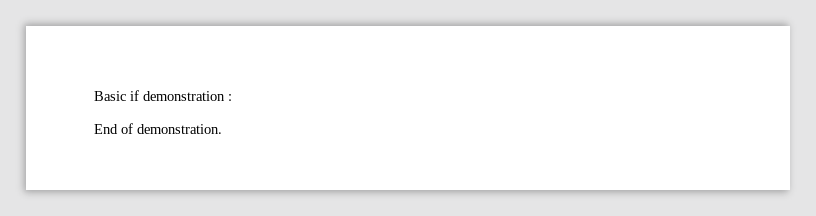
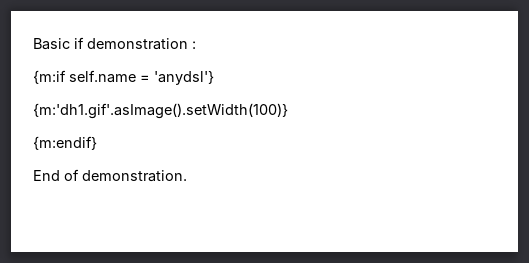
(232, 97) none -> [33,70,214,85] [33,103,288,119] [33,136,97,150] // {m:if self.name = 'anydsl'} // {m:'dh1.gif'.asImage().setWidth(100)} // {m:endif}

